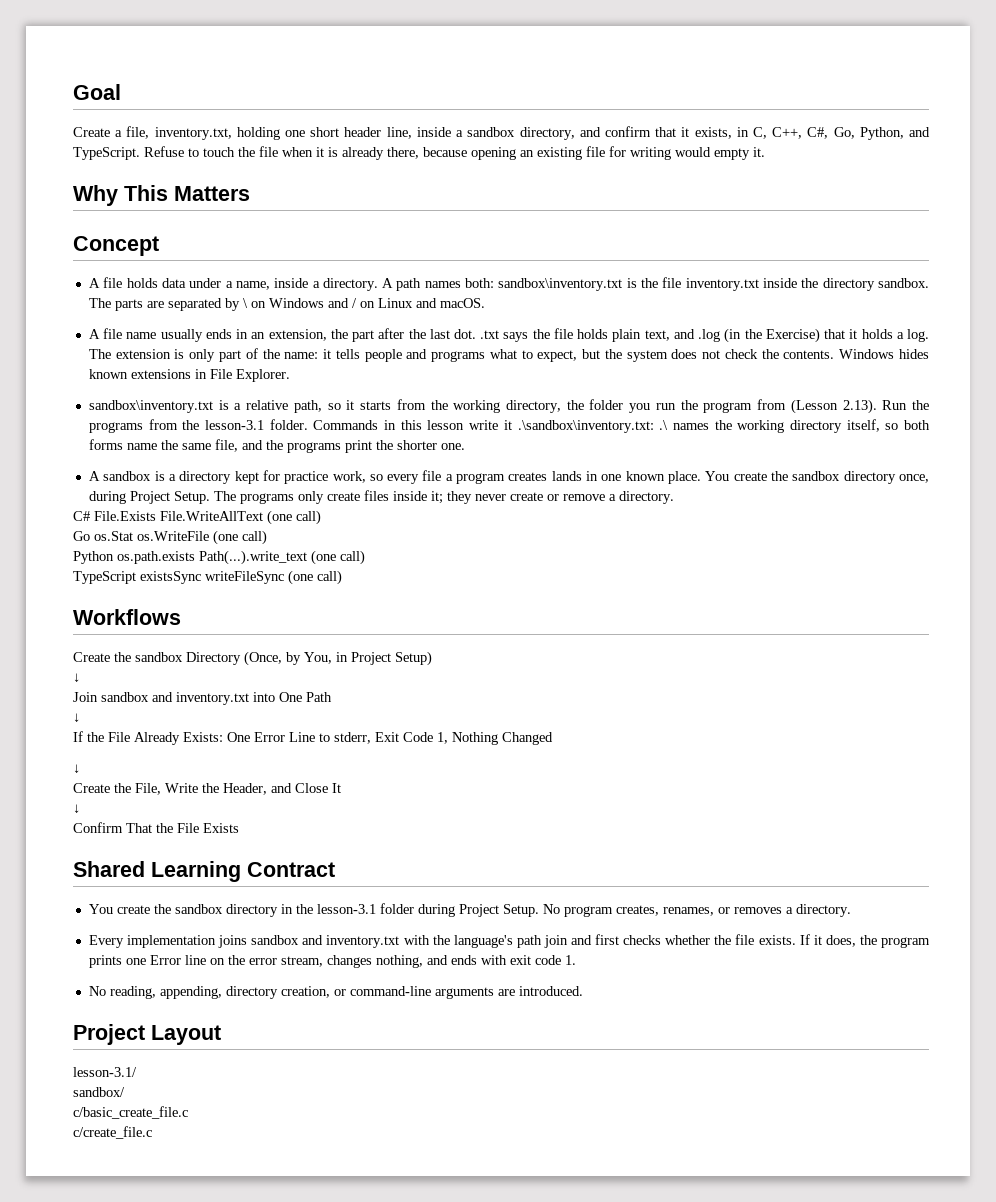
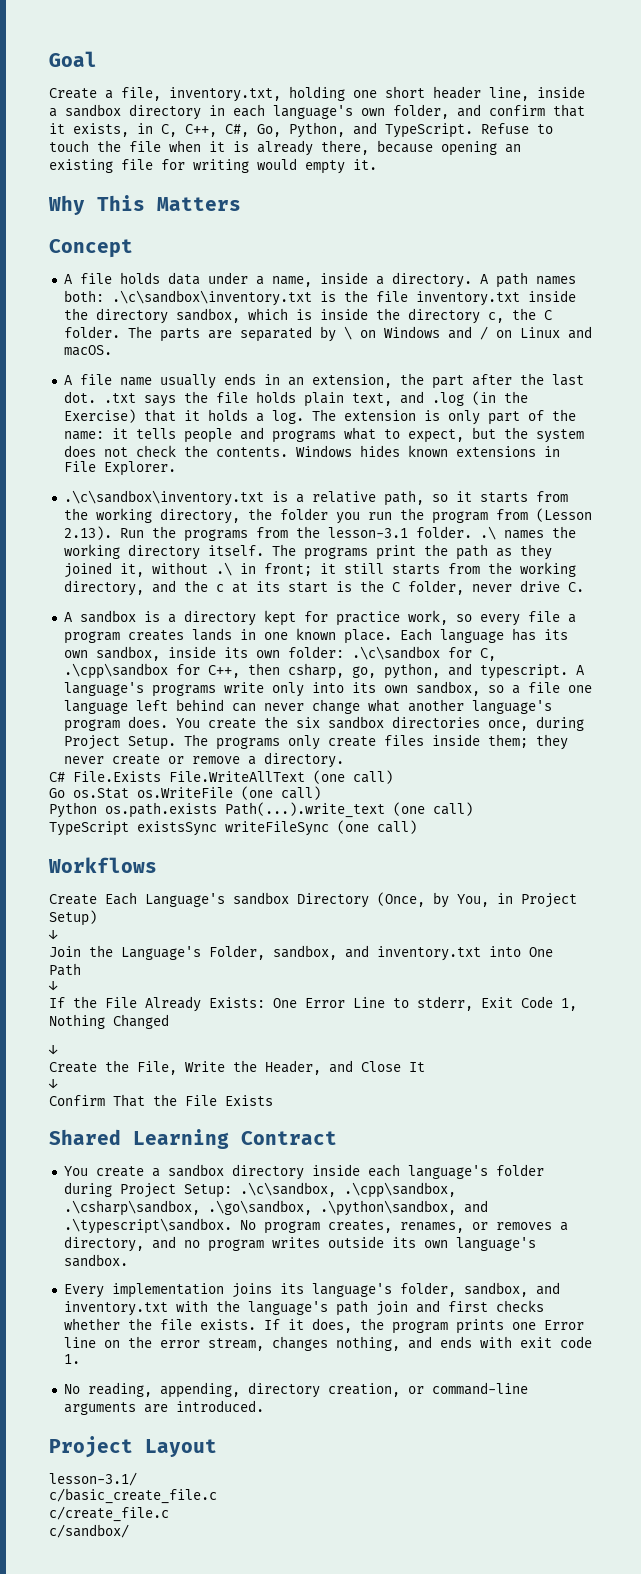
[519,127,575,140] directory, -> [129,104,449,120] directory in each language's own folder,
[498,278,623,291] sandbox\inventory.txt -> [111,290,312,306] .\c\sandbox\inventory.txt
[878,278,930,288] sandbox. -> [175,308,552,324] [63,326,120,338] sandbox, which is inside the directory c, the C folder.
[88,400,213,413] sandbox\inventory.txt -> [63,490,264,506] .\c\sandbox\inventory.txt
[313,420,654,433] Commands in this lesson write it .\sandbox\inventory.txt: -> (472, 532) none
[846,419,931,432] [88,439,465,453] itself, so both forms name the same file, and the programs print the shorter one. -> [207,544,552,560] [63,562,576,578] [63,580,584,596] itself. The programs print the path as they joined it, without .\ in front; it still starts from the working directory, and the c at its start is the C folder, never drive C.
[705,471,896,484] You create the sandbox directory -> [399,628,568,643] [63,646,496,661] [63,663,585,679] [63,681,592,697] [63,699,552,714] [63,716,480,732] Each language has its own sandbox, inside its own folder: .\c\sandbox for C, .\cpp\sandbox for C++, then csharp, go, python, and typescript. A language's programs write only into its own sandbox, so a file one language left behind can never change what another language's program does. You create the six sandbox directories
[430,491,443,504] it; -> [487,734,528,748] them;
[114,652,131,662] the -> [105,892,225,907] Each Language's
[101,692,149,702] sandbox -> [89,945,337,960] the Language's Folder, sandbox,
[153,903,539,917] the sandbox directory in the lesson-3.1 folder during Project Setup. -> [151,1164,544,1180] [63,1182,456,1198] [63,1200,488,1216] [63,1218,232,1234] a sandbox directory inside each language's folder during Project Setup: .\c\sandbox, .\cpp\sandbox, .\csharp\sandbox, .\go\sandbox, .\python\sandbox, and .\typescript\sandbox.
[795,904,851,917] directory. -> [63,1236,536,1252] [63,1254,128,1267] directory, and no program writes outside its own language's sandbox.
[251,935,300,945] sandbox -> [279,1282,528,1297] its language's folder, sandbox,
[73,1087,125,1097] // sandbox/ -> (137, 1479) none
(152, 1132) none -> [49,1524,129,1538] // c/sandbox/

